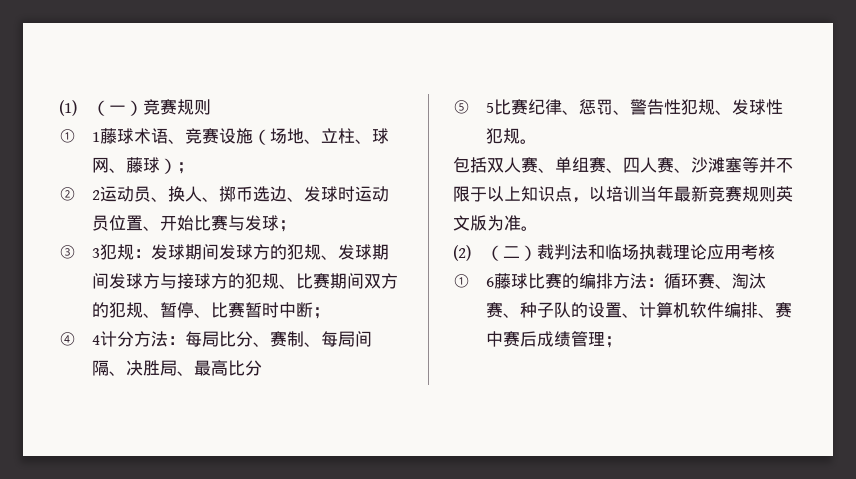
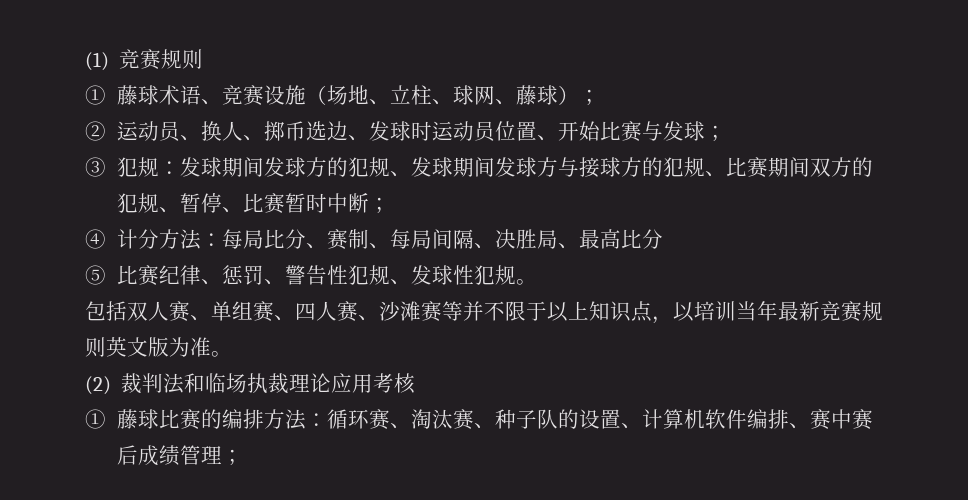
[92,100,144,116] （一） -> (109, 61) none
[92,132,101,142] 1 -> (106, 95) none
[92,190,101,200] 2 -> (106, 131) none
[92,248,101,258] 3 -> (106, 167) none
[92,335,101,345] 4 -> (106, 239) none
[486,103,495,113] 5 -> (106, 275) none
[725,157,742,173] 塞 -> [421,301,442,322] 赛
[486,245,538,261] （二） -> (111, 385) none
[486,277,495,287] 6 -> (106, 419) none

